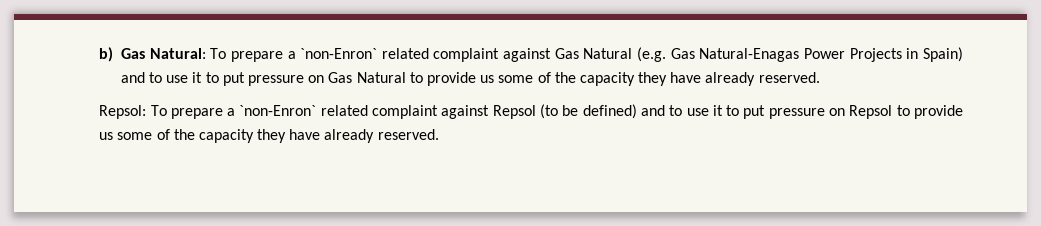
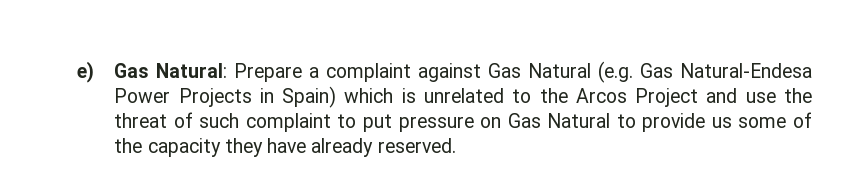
[99,47,114,62] b) -> [76,61,94,83] e)
[210,48,429,62] To prepare a `non-Enron` related -> [234,63,320,82] Prepare a
[699,48,800,62] Natural-Enagas -> [679,63,812,78] Natural-Endesa
[120,72,203,83] and to use it -> [344,88,812,107] [114,112,331,132] which is unrelated to the Arcos Project and use the threat of such complaint
[99,104,963,119] [99,129,439,143] // Repsol: To prepare a `non-Enron` related complaint against Repsol (to be defined) and to use it to put pressure on Repsol to provide us some of the capacity they have already reserved. -> (456, 145) none

